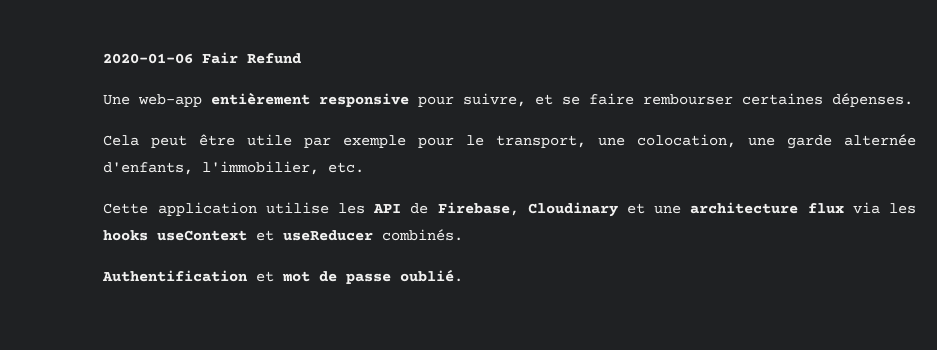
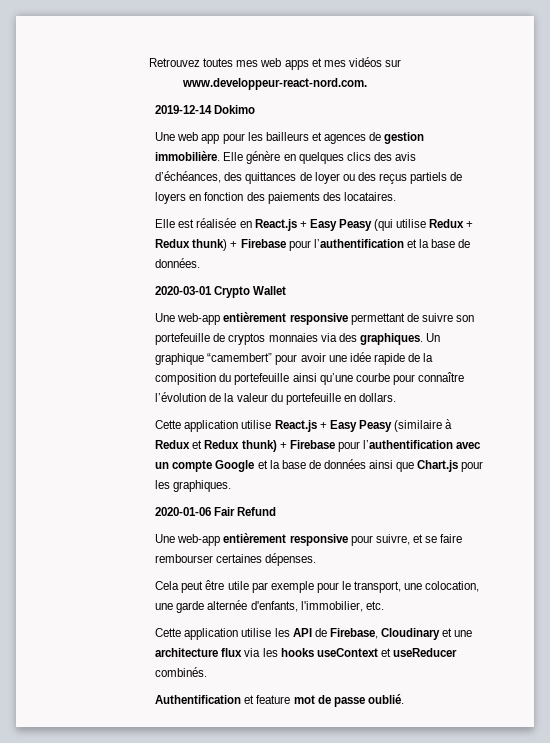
(103, 58) none -> [149,57,401,70] [182,78,367,90] [155,105,256,114] [155,132,425,144] [155,151,416,164] [155,171,463,184] [155,192,396,204] [155,218,474,231] [155,239,471,251] [155,258,201,268] [155,286,287,298] [155,312,474,325] [155,333,440,345] [155,352,434,365] [155,372,464,385] [155,392,396,405] [155,419,453,432] [155,440,482,452] [155,459,484,472] [155,480,232,492] Retrouvez toutes mes web apps et mes vidéos sur www.developpeur-react-nord.com. // 2019-12-14 Dokimo // Une web app pour les bailleurs et agences de gestion immobilière. Elle génère en quelques clics des avis d’échéances, des quittances de loyer ou des reçus partiels de loyers en fonction des paiements des locataires. // Elle est réalisée en React.js + Easy Peasy (qui utilise Redux + Redux thunk) + Firebase pour l’authentification et la base de données. // 2020-03-01 Crypto Wallet // Une web-app entièrement responsive permettant de suivre son portefeuille de cryptos monnaies via des graphiques. Un graphique “camembert” pour avoir une idée rapide de la composition du portefeuille ainsi qu’une courbe pour connaître l’évolution de la valeur du portefeuille en dollars. // Cette application utilise React.js + Easy Peasy (similaire à Redux et Redux thunk) + Firebase pour l’authentification avec un compte Google et la base de données ainsi que Chart.js pour les graphiques. //
(275, 276) none -> [256,695,291,704] feature

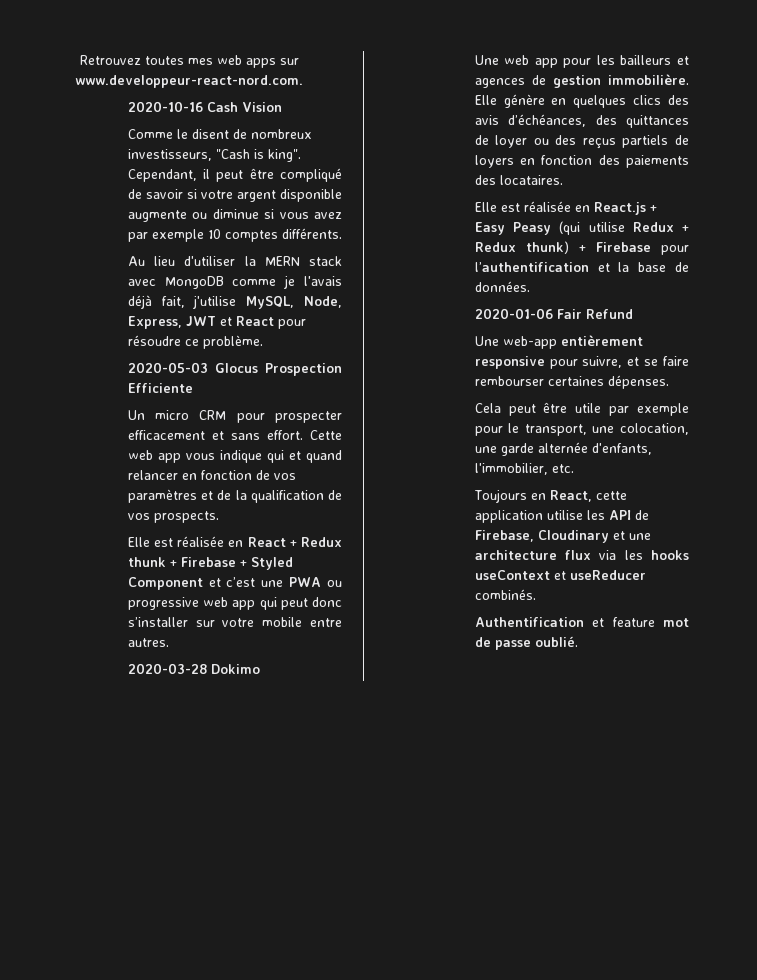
[311,57,382,67] et mes vidéos -> (276, 63) none
[155,105,213,114] 2019-12-14 -> [127,101,282,112] [127,129,312,139] [127,149,301,162] [127,168,343,182] [127,189,342,202] [127,209,342,222] [127,228,342,242] [127,256,342,266] [127,275,342,289] [127,295,342,309] [127,316,306,329] [127,335,263,349] [127,362,342,376] [127,383,193,393] [127,410,342,423] [127,430,343,440] [127,450,342,463] [127,470,296,480] [127,489,343,503] [127,511,219,523] [127,536,342,547] [127,557,293,570] [127,577,342,590] [127,597,343,610] [127,617,343,627] [127,638,169,647] [127,663,207,674] 2020-10-16 Cash Vision // Comme le disent de nombreux investisseurs, "Cash is king". Cependant, il peut être compliqué de savoir si votre argent disponible augmente ou diminue si vous avez par exemple 10 comptes différents. // Au lieu d'utiliser la MERN stack avec MongoDB comme je l'avais déjà fait, j'utilise MySQL, Node, Express, JWT et React pour résoudre ce problème. // 2020-05-03 Glocus Prospection Efficiente // Un micro CRM pour prospecter efficacement et sans effort. Cette web app vous indique qui et quand relancer en fonction de vos paramètres et de la qualification de vos prospects. // Elle est réalisée en React + Redux thunk + Firebase + Styled Component et c’est une PWA ou progressive web app qui peut donc s’installer sur votre mobile entre autres. // 2020-03-28
[155,286,287,298] [155,312,474,325] [155,333,440,345] [155,352,434,365] [155,372,464,385] [155,392,396,405] [155,419,453,432] [155,440,482,452] [155,459,484,472] [155,480,232,492] // 2020-03-01 Crypto Wallet // Une web-app entièrement responsive permettant de suivre son portefeuille de cryptos monnaies via des graphiques. Un graphique “camembert” pour avoir une idée rapide de la composition du portefeuille ainsi qu’une courbe pour connaître l’évolution de la valeur du portefeuille en dollars. // Cette application utilise React.js + Easy Peasy (similaire à Redux et Redux thunk) + Firebase pour l’authentification avec un compte Google et la base de données ainsi que Chart.js pour les graphiques. -> (530, 286) none
[155,628,182,637] Cette -> [473,489,627,503] Toujours en React, cette

